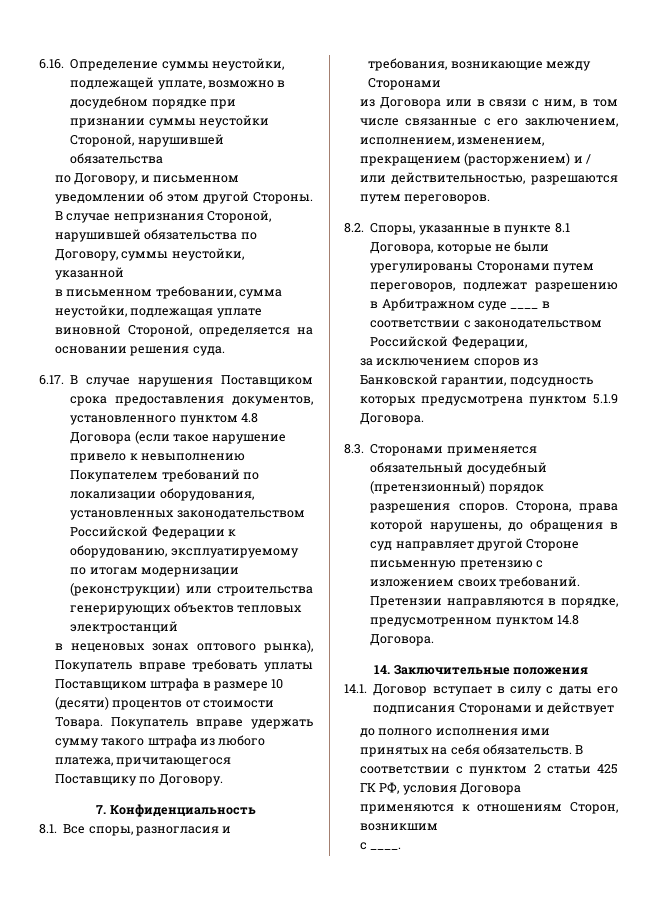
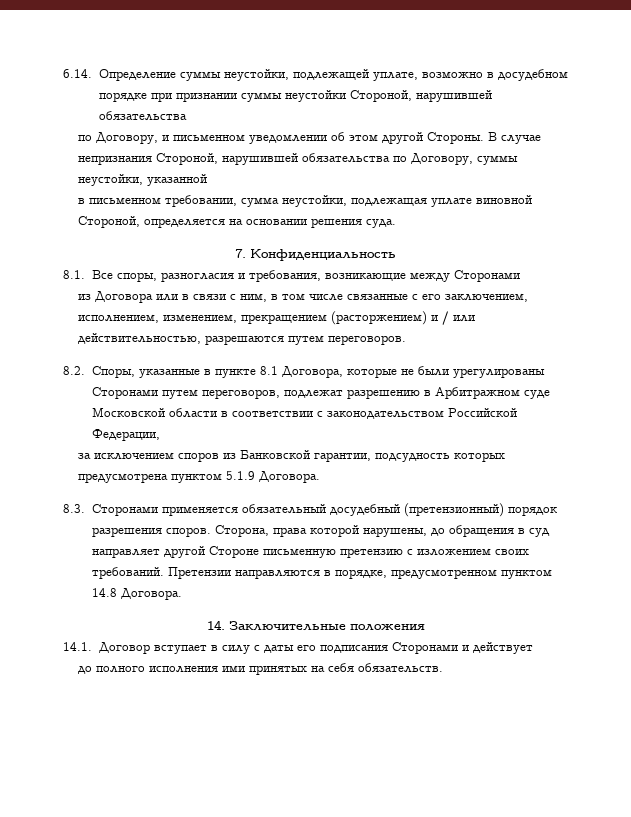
[39,59,64,69] 6.16. -> [63,69,92,78] 6.14.
[39,375,313,387] [70,396,313,406] [70,413,258,425] [70,431,287,444] [70,453,245,463] [70,469,259,482] [70,488,254,501] [70,510,305,520] [70,526,236,539] [70,545,299,558] [70,567,239,577] [70,583,313,596] [70,602,302,615] [70,621,179,634] [54,640,313,653] [54,659,313,672] [54,678,284,691] [54,697,274,710] [54,717,313,729] [54,735,266,748] [54,757,232,767] [54,774,223,786] // 6.17. В случае нарушения Поставщиком срока предоставления документов, установленного пунктом 4.8 Договора (если такое нарушение привело к невыполнению Покупателем требований по локализации оборудования, установленных законодательством Российской Федерации к оборудованию, эксплуатируемому по итогам модернизации (реконструкции) или строительства генерирующих объектов тепловых электростанций // в неценовых зонах оптового рынка), Покупатель вправе требовать уплаты Поставщиком штрафа в размере 10 (десяти) процентов от стоимости Товара. Покупатель вправе удержать сумму такого штрафа из любого платежа, причитающегося Поставщику по Договору. -> (396, 223) none
[510,308,539,309] ____ -> [91,407,217,418] Московской области
[575,745,584,754] [359,764,618,776] [359,782,521,795] [359,802,618,814] [359,823,438,831] [359,842,402,850] В соответствии с пунктом 2 статьи 425 ГК РФ, условия Договора применяются к отношениям Сторон, возникшим // с ____. -> (443, 668) none

